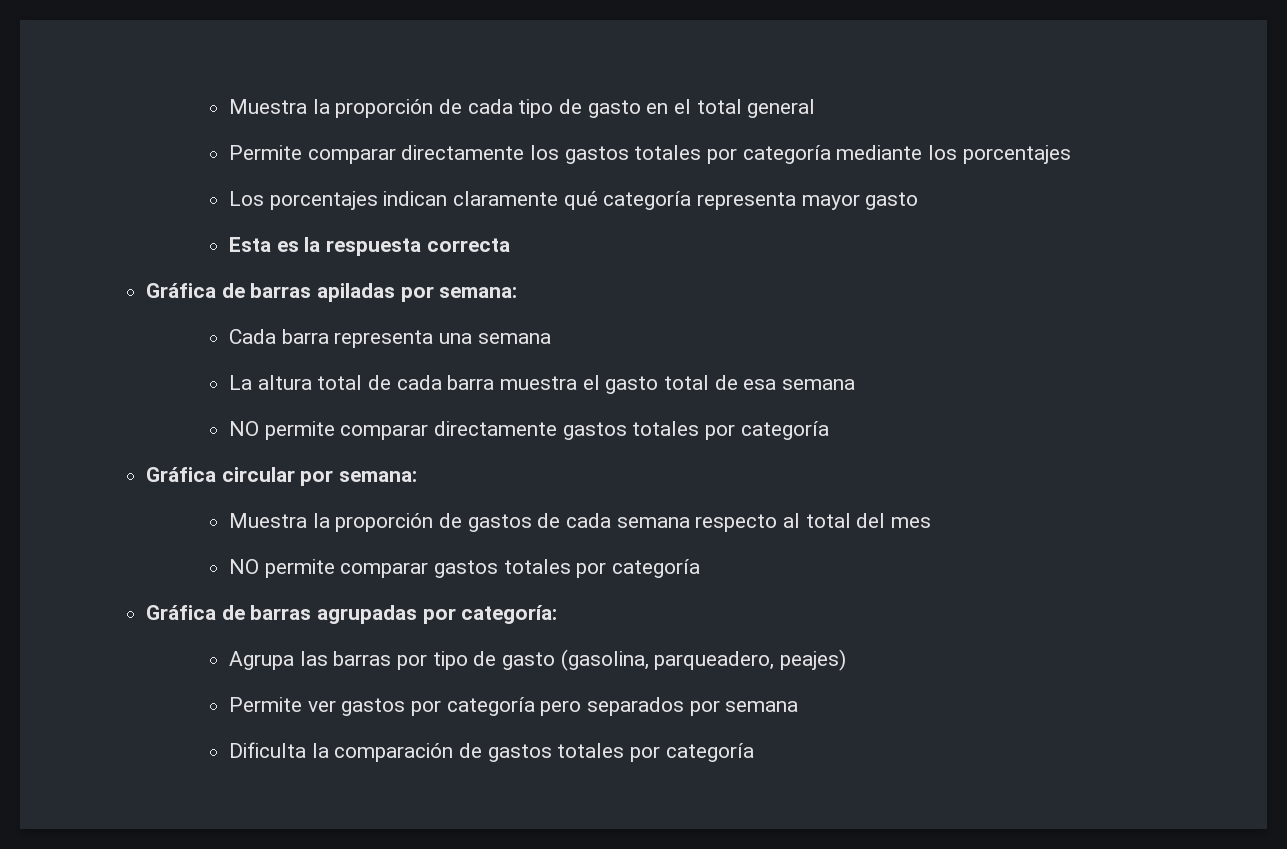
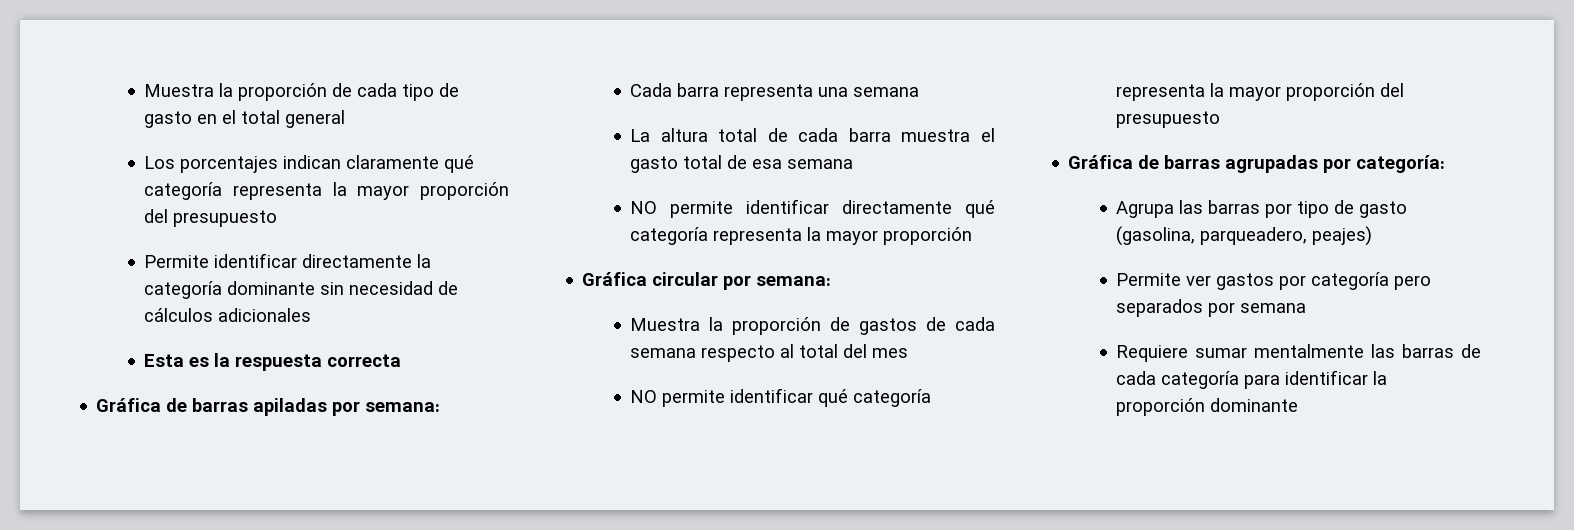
[228,145,1071,164] // Permite comparar directamente los gastos totales por categoría mediante los porcentajes -> (346, 119) none
[801,192,919,210] mayor gasto -> [332,182,509,200] [144,209,278,227] [144,253,432,268] [144,281,459,299] [144,308,312,322] la mayor proporción del presupuesto // Permite identificar directamente la categoría dominante sin necesidad de cálculos adicionales
[340,421,829,440] comparar directamente gastos totales por categoría -> [746,199,995,218] [630,227,973,245] identificar directamente qué categoría representa la mayor proporción
[340,559,700,578] comparar gastos totales por categoría -> [730,388,932,407] [1116,83,1405,101] [1116,111,1221,128] identificar qué categoría representa la mayor proporción del presupuesto
[228,742,754,762] Dificulta la comparación de gastos totales por categoría -> [1116,344,1481,362] [1116,370,1388,389] [1116,398,1299,416] Requiere sumar mentalmente las barras de cada categoría para identificar la proporción dominante

